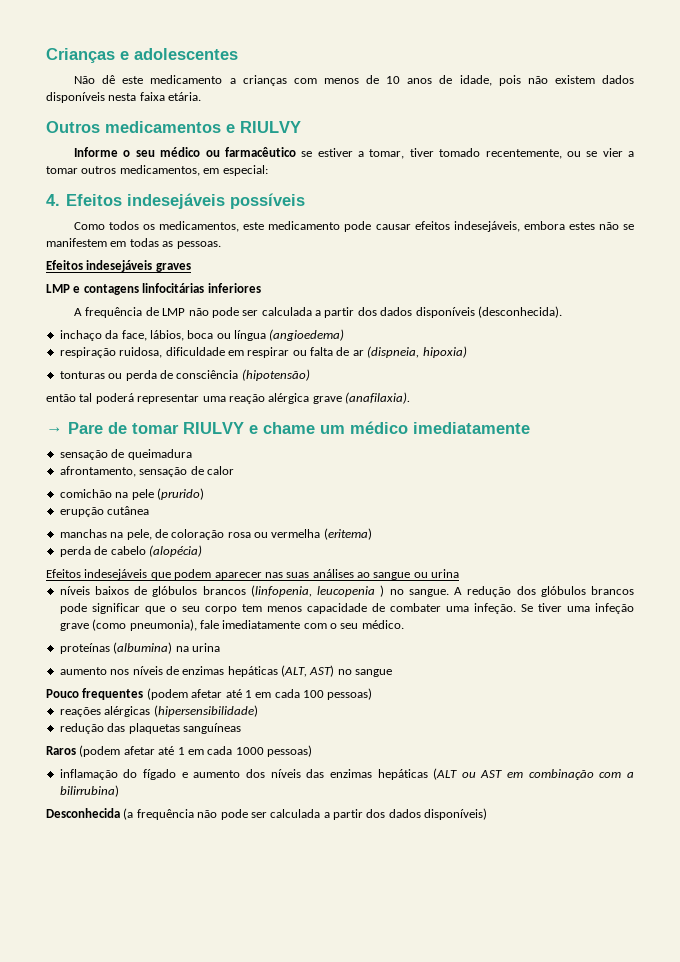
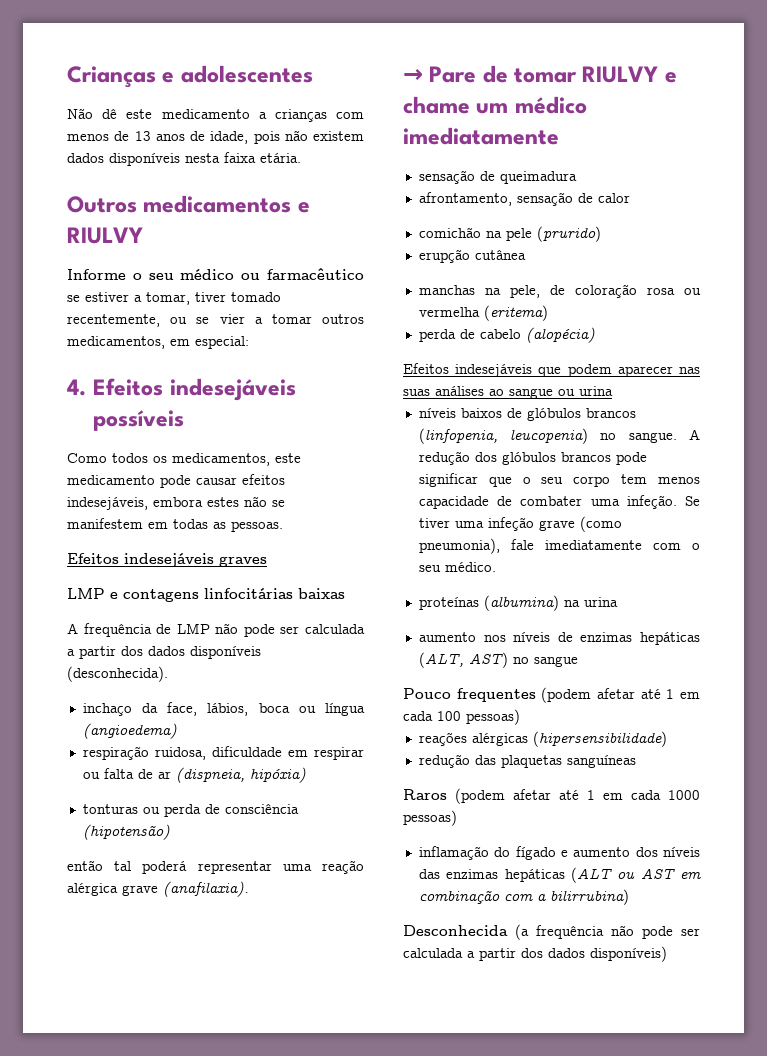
[386,76,401,84] 10 -> [134,131,151,141] 13
[207,283,261,293] inferiores -> [298,588,345,599] baixas
[422,346,467,358] hipoxia) -> [249,767,306,783] hipóxia)
[317,585,385,597] leucopenia ) -> [510,428,589,444] leucopenia)

